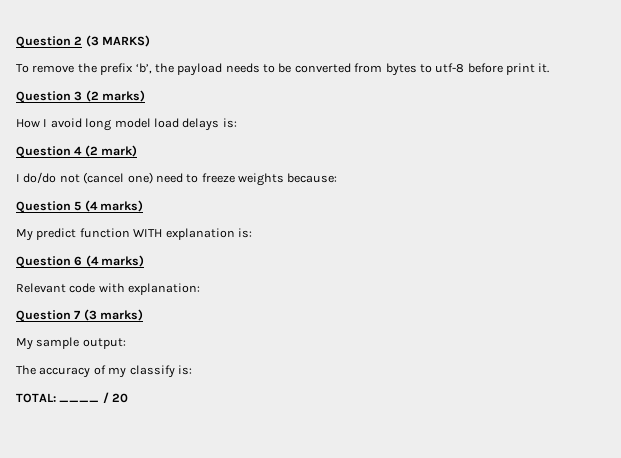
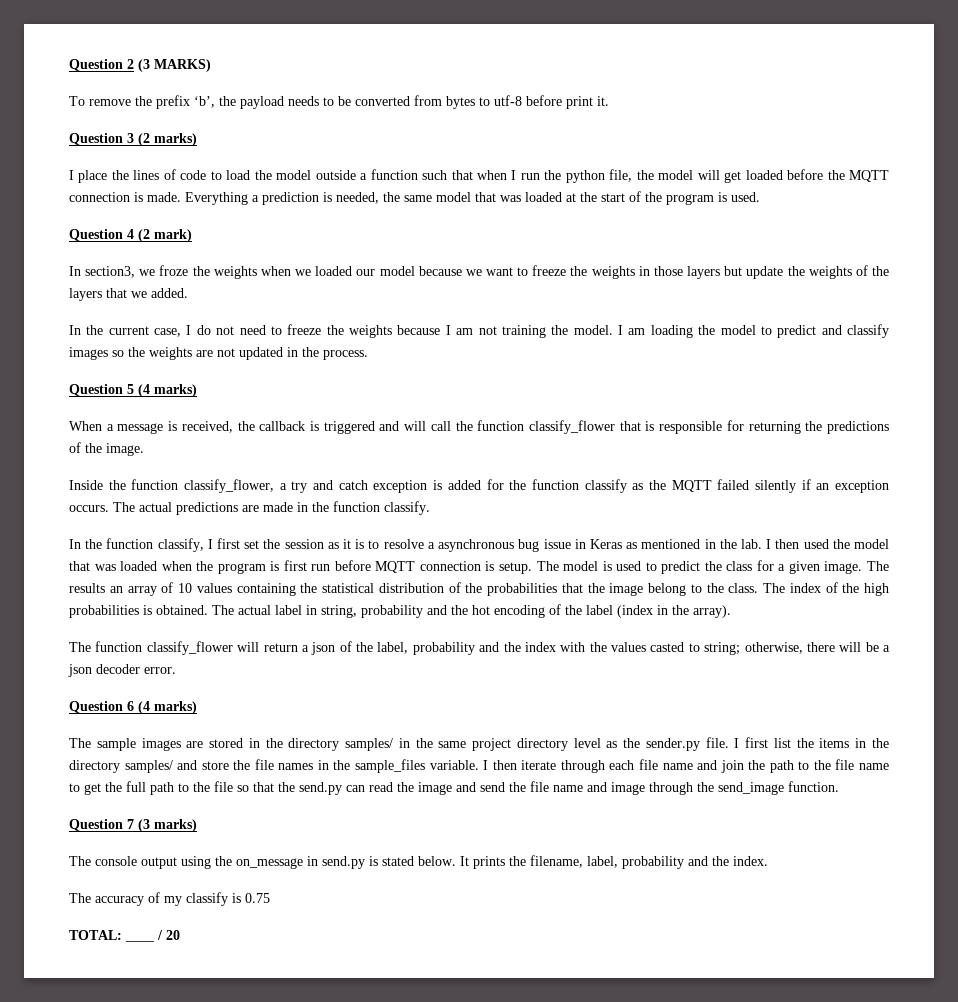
[16,118,237,131] [16,145,138,158] [16,172,338,186] [16,200,144,213] [16,228,252,241] [16,255,145,268] [16,283,201,295] [16,309,144,322] [16,337,126,350] How I avoid long model load delays is: // Question 4 (2 mark) // I do/do not (cancel one) need to freeze weights because: // Question 5 (4 marks) // My predict function WITH explanation is: // Question 6 (4 marks) // Relevant code with explanation: // Question 7 (3 marks) // My sample output: -> [69,169,889,183] [69,191,760,205] [69,229,192,242] [69,265,890,279] [69,288,188,301] [69,324,889,338] [69,347,368,360] [69,384,197,397] [69,420,889,434] [69,442,144,456] [69,479,889,493] [69,501,430,515] [69,538,890,552] [69,560,890,574] [69,582,889,596] [69,604,731,618] [69,641,890,655] [68,664,176,677] [69,701,197,714] [69,737,889,751] [69,759,889,773] [69,781,839,795] [69,819,197,832] [69,855,768,869] I place the lines of code to load the model outside a function such that when I run the python file, the model will get loaded before the MQTT connection is made. Everything a prediction is needed, the same model that was loaded at the start of the program is used. // Question 4 (2 mark) // In section3, we froze the weights when we loaded our model because we want to freeze the weights in those layers but update the weights of the layers that we added. // In the current case, I do not need to freeze the weights because I am not training the model. I am loading the model to predict and classify images so the weights are not updated in the process. // Question 5 (4 marks) // When a message is received, the callback is triggered and will call the function classify_flower that is responsible for returning the predictions of the image. // Inside the function classify_flower, a try and catch exception is added for the function classify as the MQTT failed silently if an exception occurs. The actual predictions are made in the function classify. // In the function classify, I first set the session as it is to resolve a asynchronous bug issue in Keras as mentioned in the lab. I then used the model that was loaded when the program is first run before MQTT connection is setup. The model is used to predict the class for a given image. The results an array of 10 values containing the statistical distribution of the probabilities that the image belong to the class. The index of the high probabilities is obtained. The actual label in string, probability and the hot encoding of the label (index in the array). // The function classify_flower will return a json of the label, probability and the index with the values casted to string; otherwise, there will be a json decoder error. // Question 6 (4 marks) // The sample images are stored in the directory samples/ in the same project directory level as the sender.py file. I first list the items in the directory samples/ and store the file names in the sample_files variable. I then iterate through each file name and join the path to the file name to get the full path to the file so that the send.py can read the image and send the file name and image through the send_image function. // Question 7 (3 marks) // The console output using the on_message in send.py is stated below. It prints the filename, label, probability and the index.
[177,365,192,375] is: -> [232,893,270,903] is 0.75

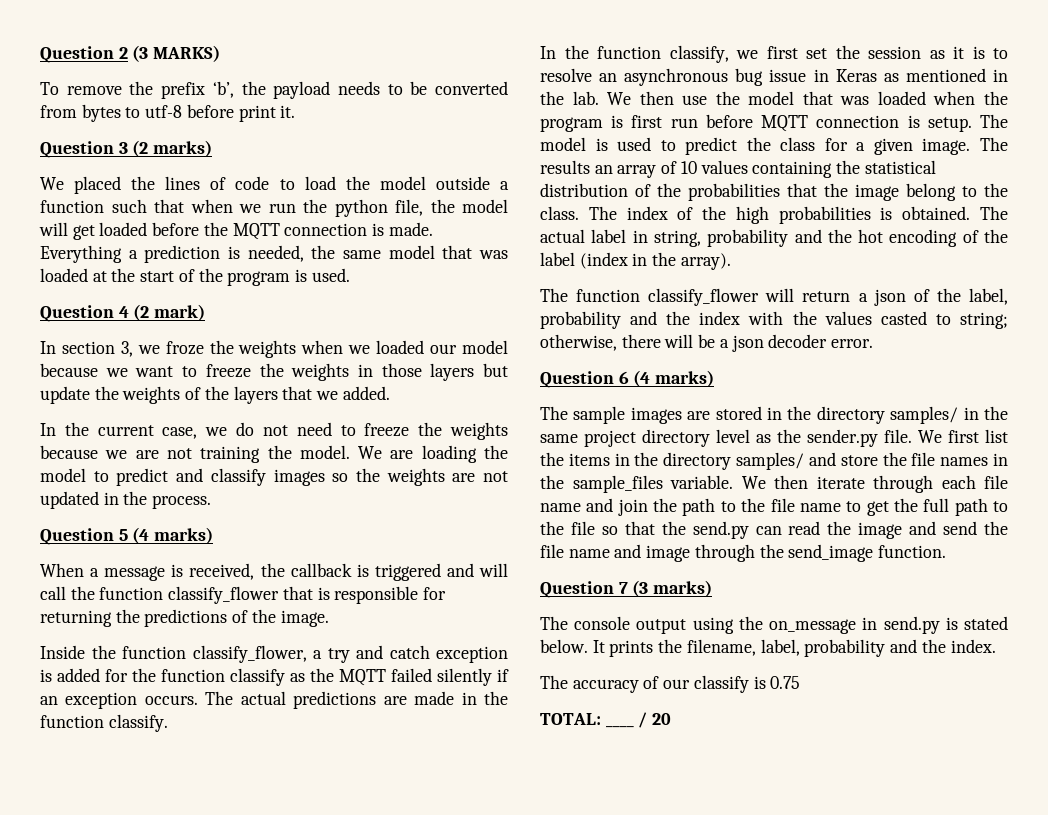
[69,170,108,183] I place -> [40,176,122,194] We placed
[511,170,517,180] I -> [239,204,261,213] we
[85,266,136,278] section3, -> [61,341,133,357] section 3,
[186,325,192,335] I -> [205,427,228,436] we
[445,325,474,335] I am -> [105,450,159,459] we are
[618,325,646,335] I am -> [358,446,414,459] We are
[207,539,213,549] I -> [736,50,758,59] we
[427,542,435,549] a -> [599,73,618,82] an
[766,539,829,549] I then used -> [607,91,708,105] We then use
[734,738,740,748] I -> [918,430,942,443] We
[483,760,489,770] I -> [741,476,766,489] We
[164,896,182,906] my -> [663,679,691,689] our

